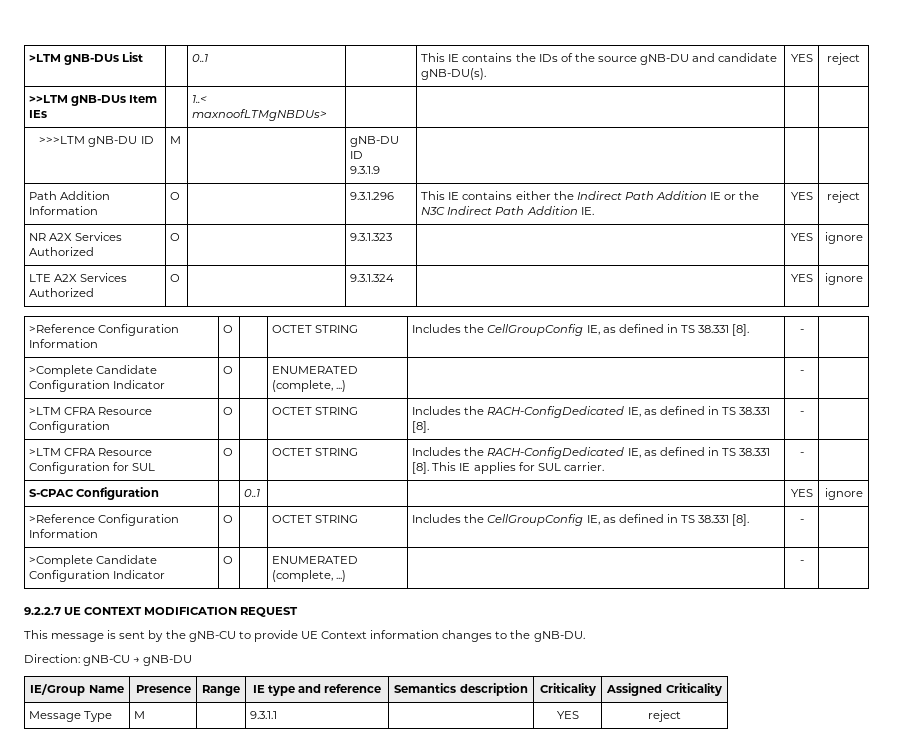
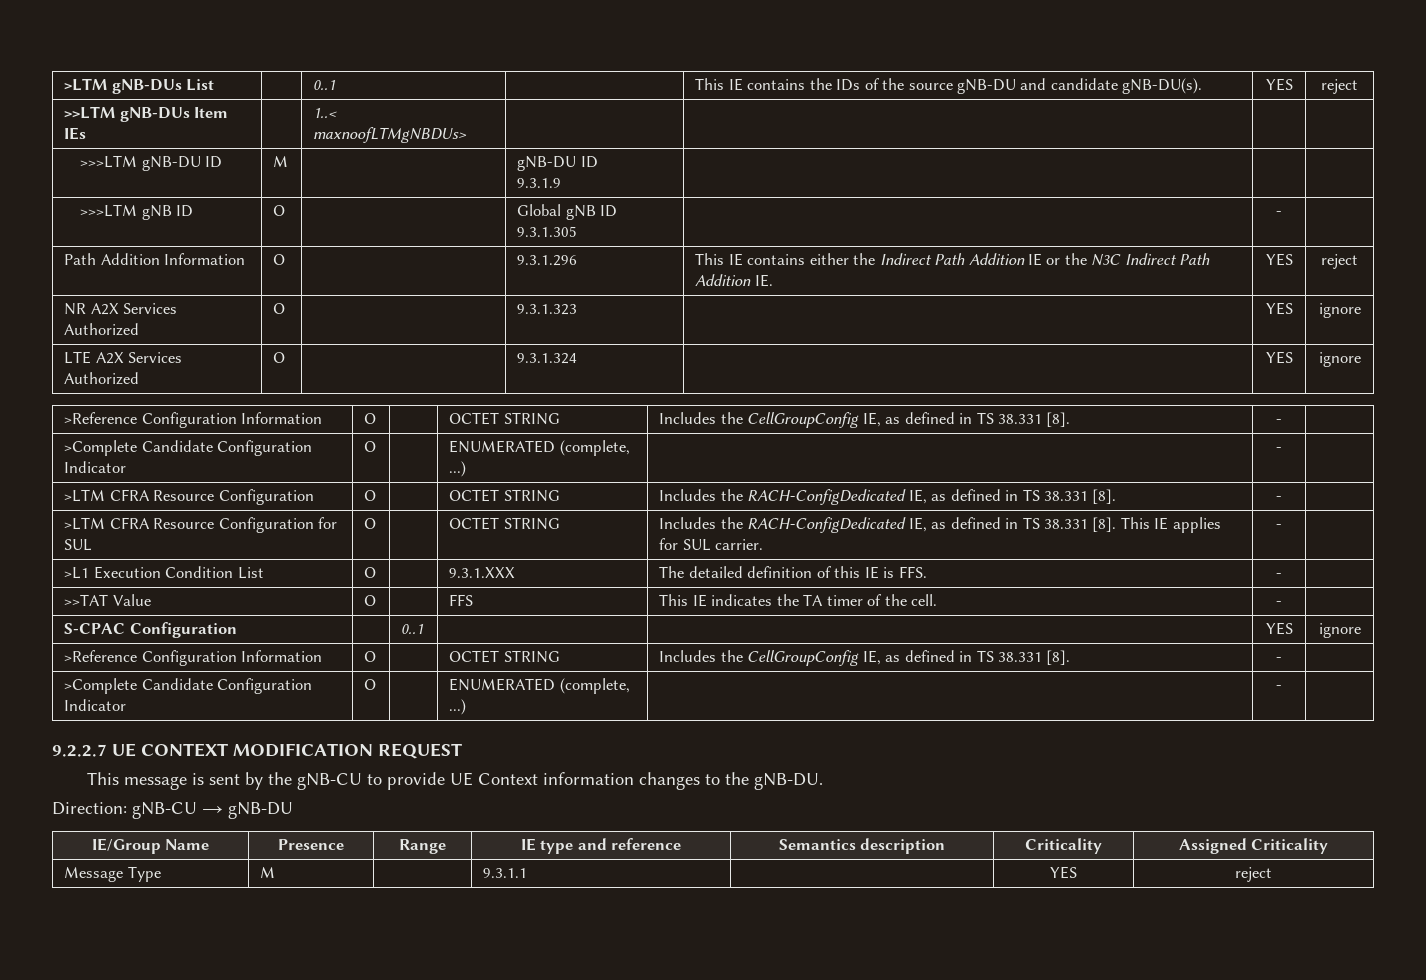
(381, 170) none -> [80,204,194,220] [273,205,286,216] [517,204,618,220] [517,226,578,237] [1276,211,1282,216] // >>>LTM gNB ID | O | | Global gNB ID 9.3.1.305 | | - |
(804, 454) none -> [64,566,264,579] [364,567,377,578] [449,567,516,578] [659,566,927,579] [1276,573,1282,578] [64,594,151,606] [364,595,377,606] [449,594,474,606] [659,594,937,607] [1276,601,1282,606] // >L1 Execution Condition List | O | | 9.3.1.XXX | The detailed definition of this IE is FFS. | - | // >>TAT Value | O | | FFS | This IE indicates the TA timer of the cell. | - |

